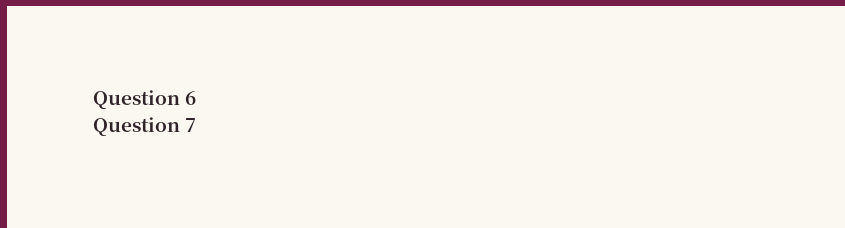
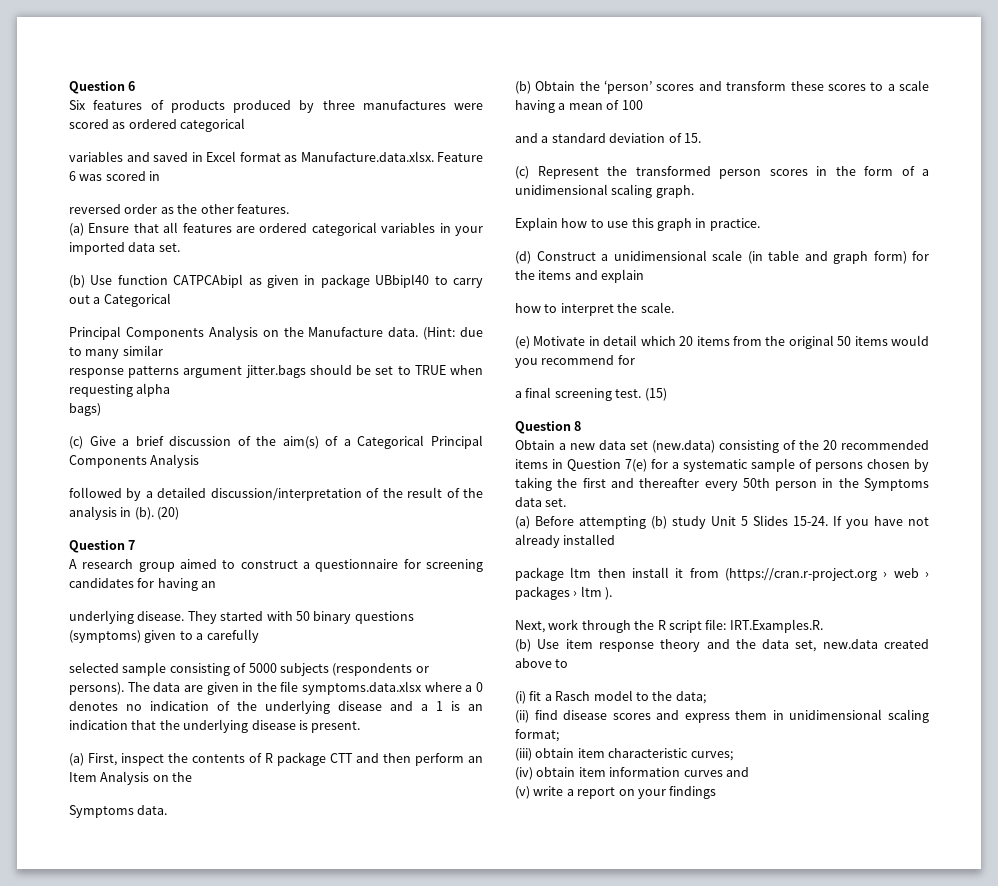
[93,117,197,136] Question 7 -> [69,100,483,113] [69,118,246,132] [69,151,483,162] [69,171,161,181] [69,204,289,214] [69,222,483,236] [69,242,180,255] [69,274,483,288] [69,293,171,307] [69,326,483,340] [69,345,163,359] [69,364,484,378] [69,383,171,397] [69,403,101,416] [69,435,483,449] [69,454,200,468] [69,487,484,501] [69,506,180,520] [69,540,136,553] [69,559,483,572] [69,578,217,591] [69,610,414,624] [69,629,259,643] [69,662,429,676] [69,681,483,695] [69,700,483,714] [69,719,361,733] [69,752,483,766] [69,771,193,785] [69,805,168,818] [515,80,929,94] [515,100,643,113] [515,133,701,143] [515,166,929,179] [515,184,694,198] [515,217,760,231] [515,250,929,264] [515,269,645,283] [515,302,674,316] [515,335,929,349] [515,355,635,368] [515,387,667,401] [515,421,582,434] [515,440,929,453] [515,458,929,472] [515,477,929,491] [515,497,567,507] [515,515,929,529] [515,534,616,548] [515,567,929,581] [515,586,613,600] [515,619,823,633] [515,639,929,652] [515,658,569,668] [515,690,706,704] [515,709,929,723] [515,729,559,742] [515,748,733,761] [515,767,749,780] [515,786,717,799] Six features of products produced by three manufactures were scored as ordered categorical // variables and saved in Excel format as Manufacture.data.xlsx. Feature 6 was scored in // reversed order as the other features. // (a) Ensure that all features are ordered categorical variables in your imported data set. // (b) Use function CATPCAbipl as given in package UBbipl40 to carry out a Categorical // Principal Components Analysis on the Manufacture data. (Hint: due to many similar // response patterns argument jitter.bags should be set to TRUE when requesting alpha // bags) // (c) Give a brief discussion of the aim(s) of a Categorical Principal Components Analysis // followed by a detailed discussion/interpretation of the result of the analysis in (b). (20) // Question 7 // A research group aimed to construct a questionnaire for screening candidates for having an // underlying disease. They started with 50 binary questions (symptoms) given to a carefully // selected sample consisting of 5000 subjects (respondents or persons). The data are given in the file symptoms.data.xlsx where a 0 denotes no indication of the underlying disease and a 1 is an indication that the underlying disease is present. // (a) First, inspect the contents of R package CTT and then perform an Item Analysis on the // Symptoms data. // (b) Obtain the ‘person’ scores and transform these scores to a scale having a mean of 100 // and a standard deviation of 15. // (c) Represent the transformed person scores in the form of a unidimensional scaling graph. // Explain how to use this graph in practice. // (d) Construct a unidimensional scale (in table and graph form) for the items and explain // how to interpret the scale. // (e) Motivate in detail which 20 items from the original 50 items would you recommend for // a final screening test. (15) // Question 8 // Obtain a new data set (new.data) consisting of the 20 recommended items in Question 7(e) for a systematic sample of persons chosen by taking the first and thereafter every 50th person in the Symptoms data set. // (a) Before attempting (b) study Unit 5 Slides 15-24. If you have not already installed // package ltm then install it from (https://cran.r-project.org › web › packages › ltm ). // Next, work through the R script file: IRT.Examples.R. // (b) Use item response theory and the data set, new.data created above to // (i) fit a Rasch model to the data; // (ii) find disease scores and express them in unidimensional scaling format; // (iii) obtain item characteristic curves; // (iv) obtain item information curves and // (v) write a report on your findings

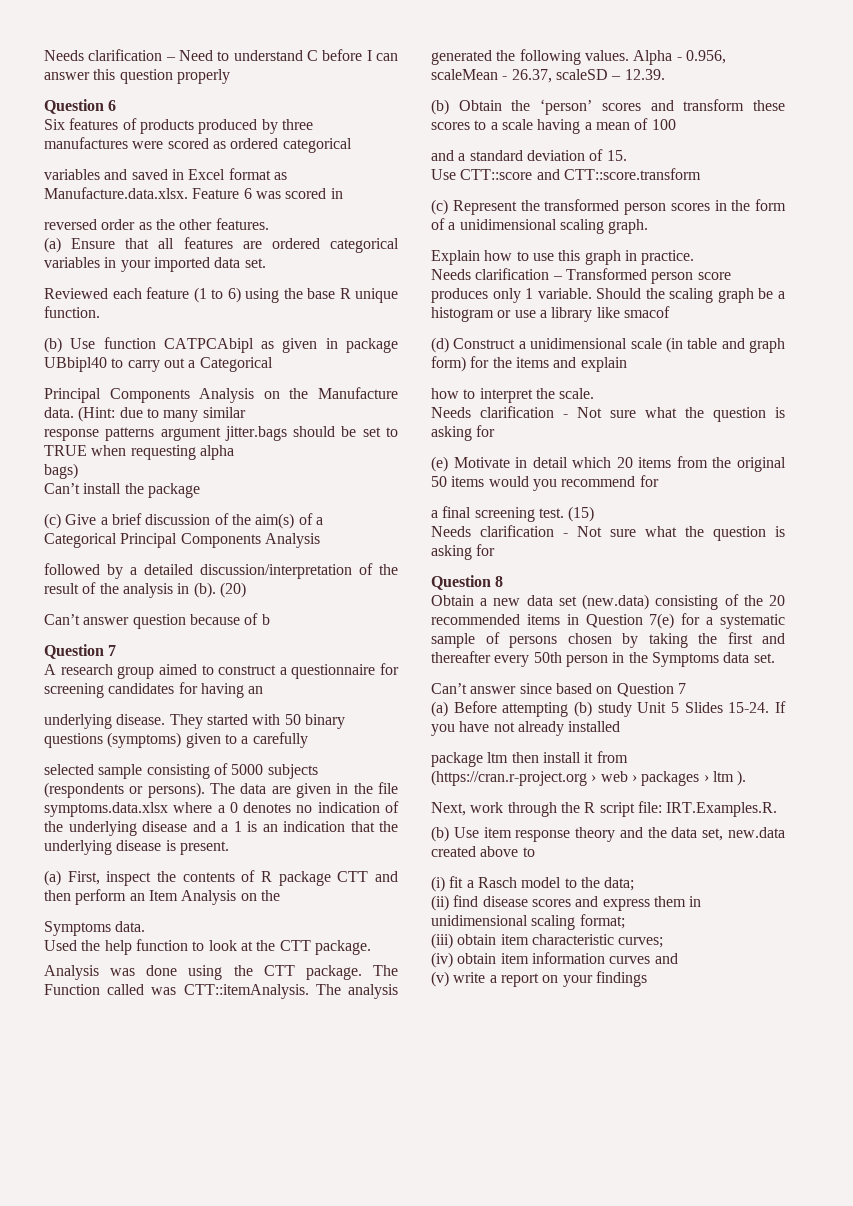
(69, 87) none -> [44,49,398,61] [44,69,230,84] Needs clarification – Need to understand C before I can answer this question properly //
(180, 247) none -> [44,287,398,303] [44,306,100,318] // Reviewed each feature (1 to 6) using the base R unique function.
(101, 409) none -> [44,483,200,498] // Can’t install the package
(180, 513) none -> [44,613,270,629] // Can’t answer question because of b
(168, 810) none -> [44,939,371,955] [44,965,398,980] [44,984,398,999] [431,49,726,65] [431,69,665,83] // Used the help function to look at the CTT package. // Analysis was done using the CTT package. The Function called was CTT::itemAnalysis. The analysis generated the following values. Alpha - 0.956, scaleMean - 26.37, scaleSD – 12.39.
(701, 138) none -> [431,168,701,180] // Use CTT::score and CTT::score.transform
(760, 224) none -> [431,268,731,284] [431,288,785,303] [431,306,670,322] // Needs clarification – Transformed person score produces only 1 variable. Should the scaling graph be a histogram or use a library like smacof
(674, 307) none -> [431,406,785,422] [431,425,496,441] // Needs clarification - Not sure what the question is asking for
(667, 394) none -> [431,525,785,541] [431,544,496,560] // Needs clarification - Not sure what the question is asking for
(567, 502) none -> [431,683,686,697] // Can’t answer since based on Question 7

